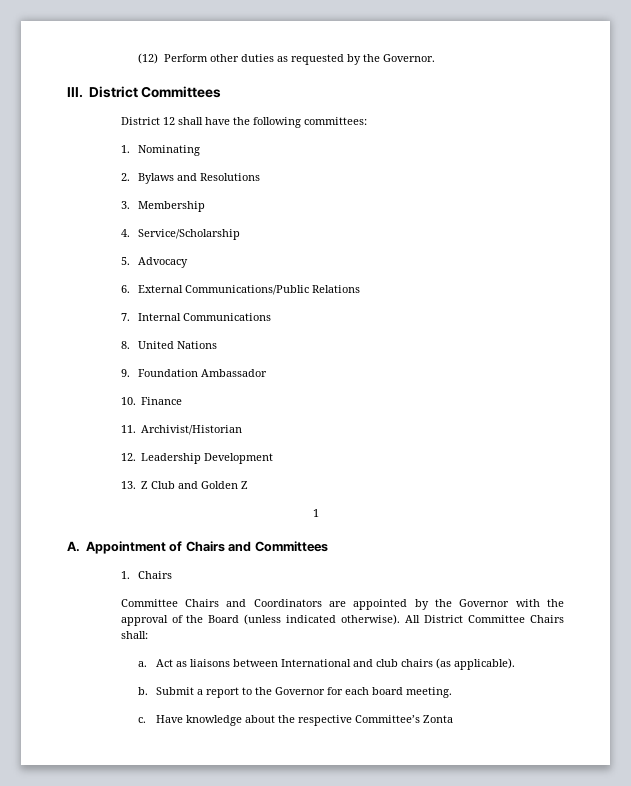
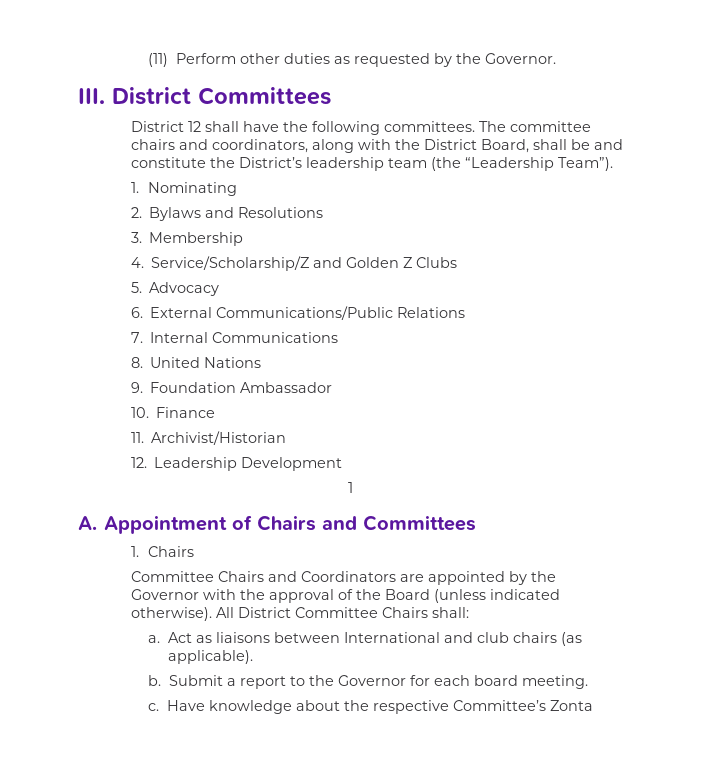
[138,53,159,64] (12) -> [148,53,169,67] (11)
[303,117,367,125] committees: -> [383,121,591,132] [130,139,623,153] [130,157,613,171] committees. The committee chairs and coordinators, along with the District Board, shall be and constitute the District’s leadership team (the “Leadership Team”).
[138,229,241,240] Service/Scholarship -> [151,256,458,271] Service/Scholarship/Z and Golden Z Clubs
[120,481,249,489] // 13. Z Club and Golden Z -> (343, 464) none

